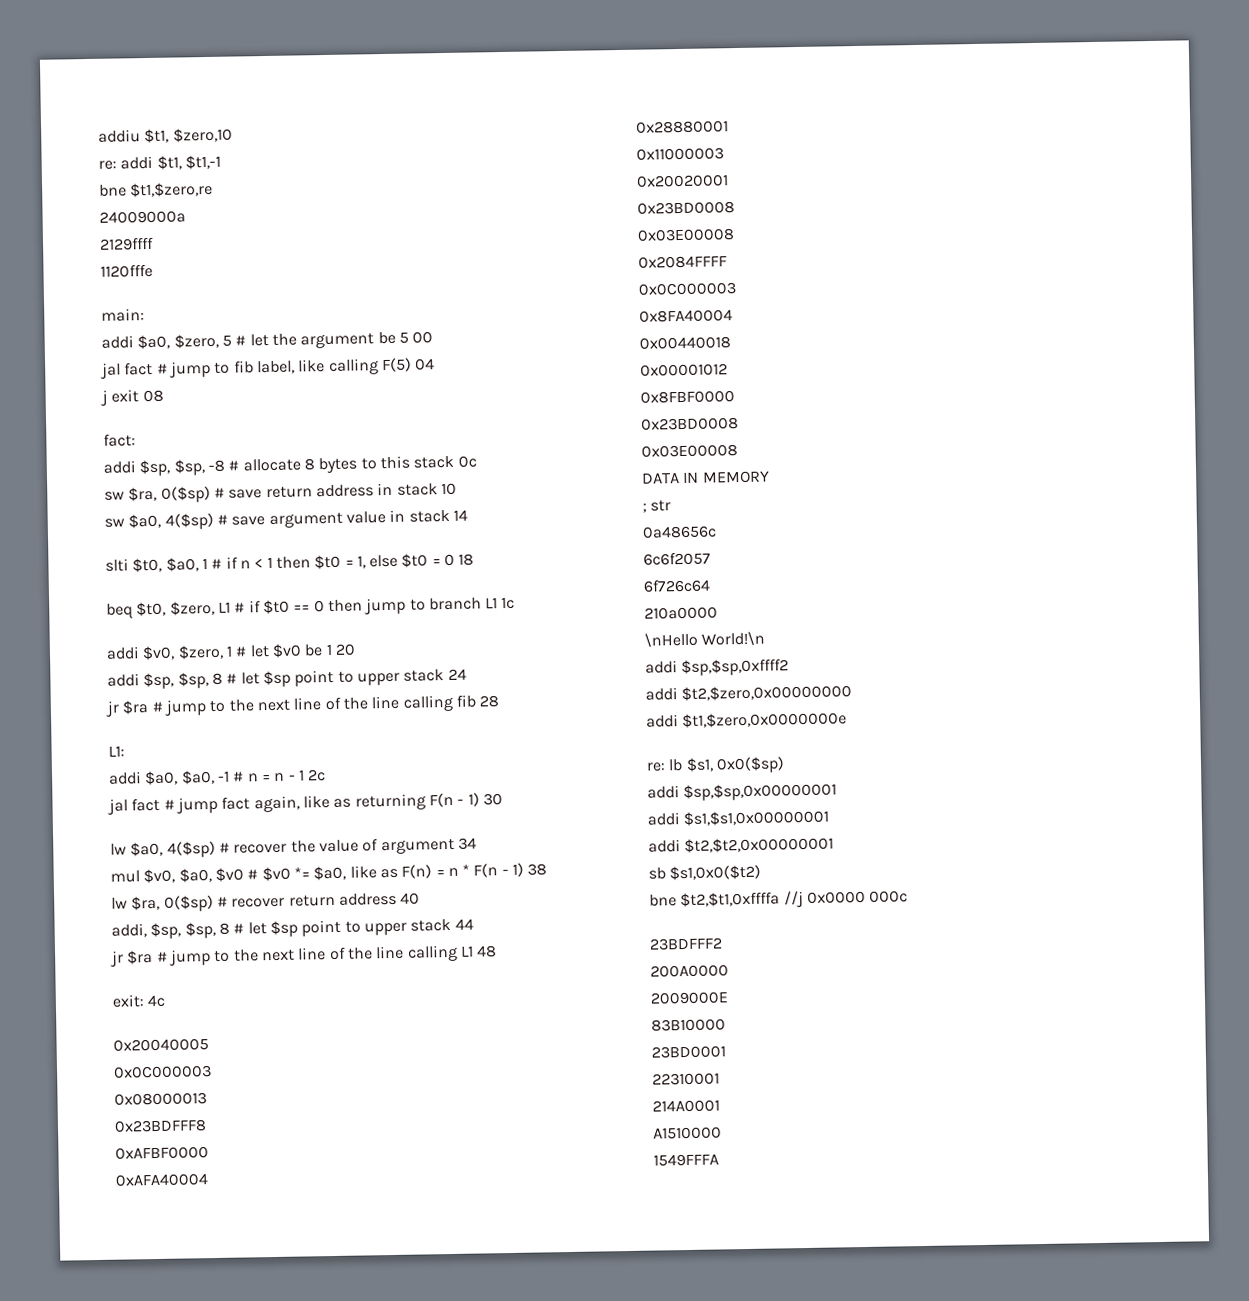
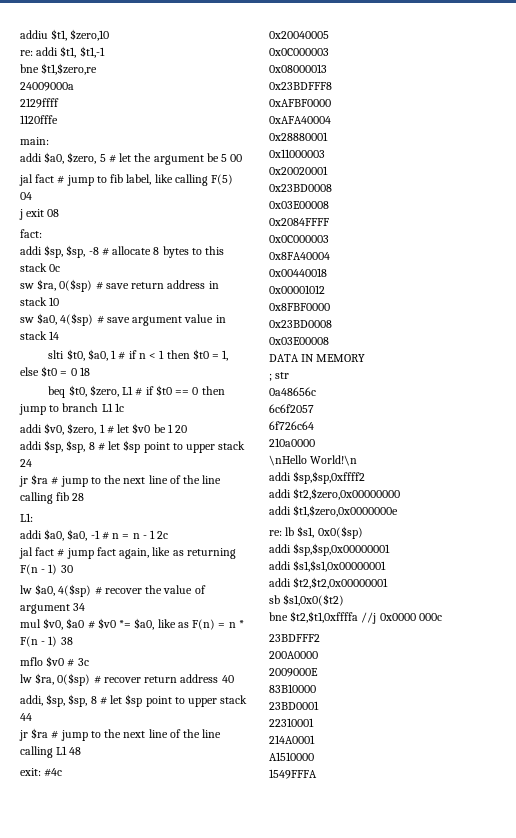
[178,867,244,883] $a0, $v0 -> [66,618,85,629] $a0
(548, 869) none -> [20,656,89,667] // mflo $v0 # 3c
[147,994,166,1008] 4c -> [44,768,63,777] #4c

